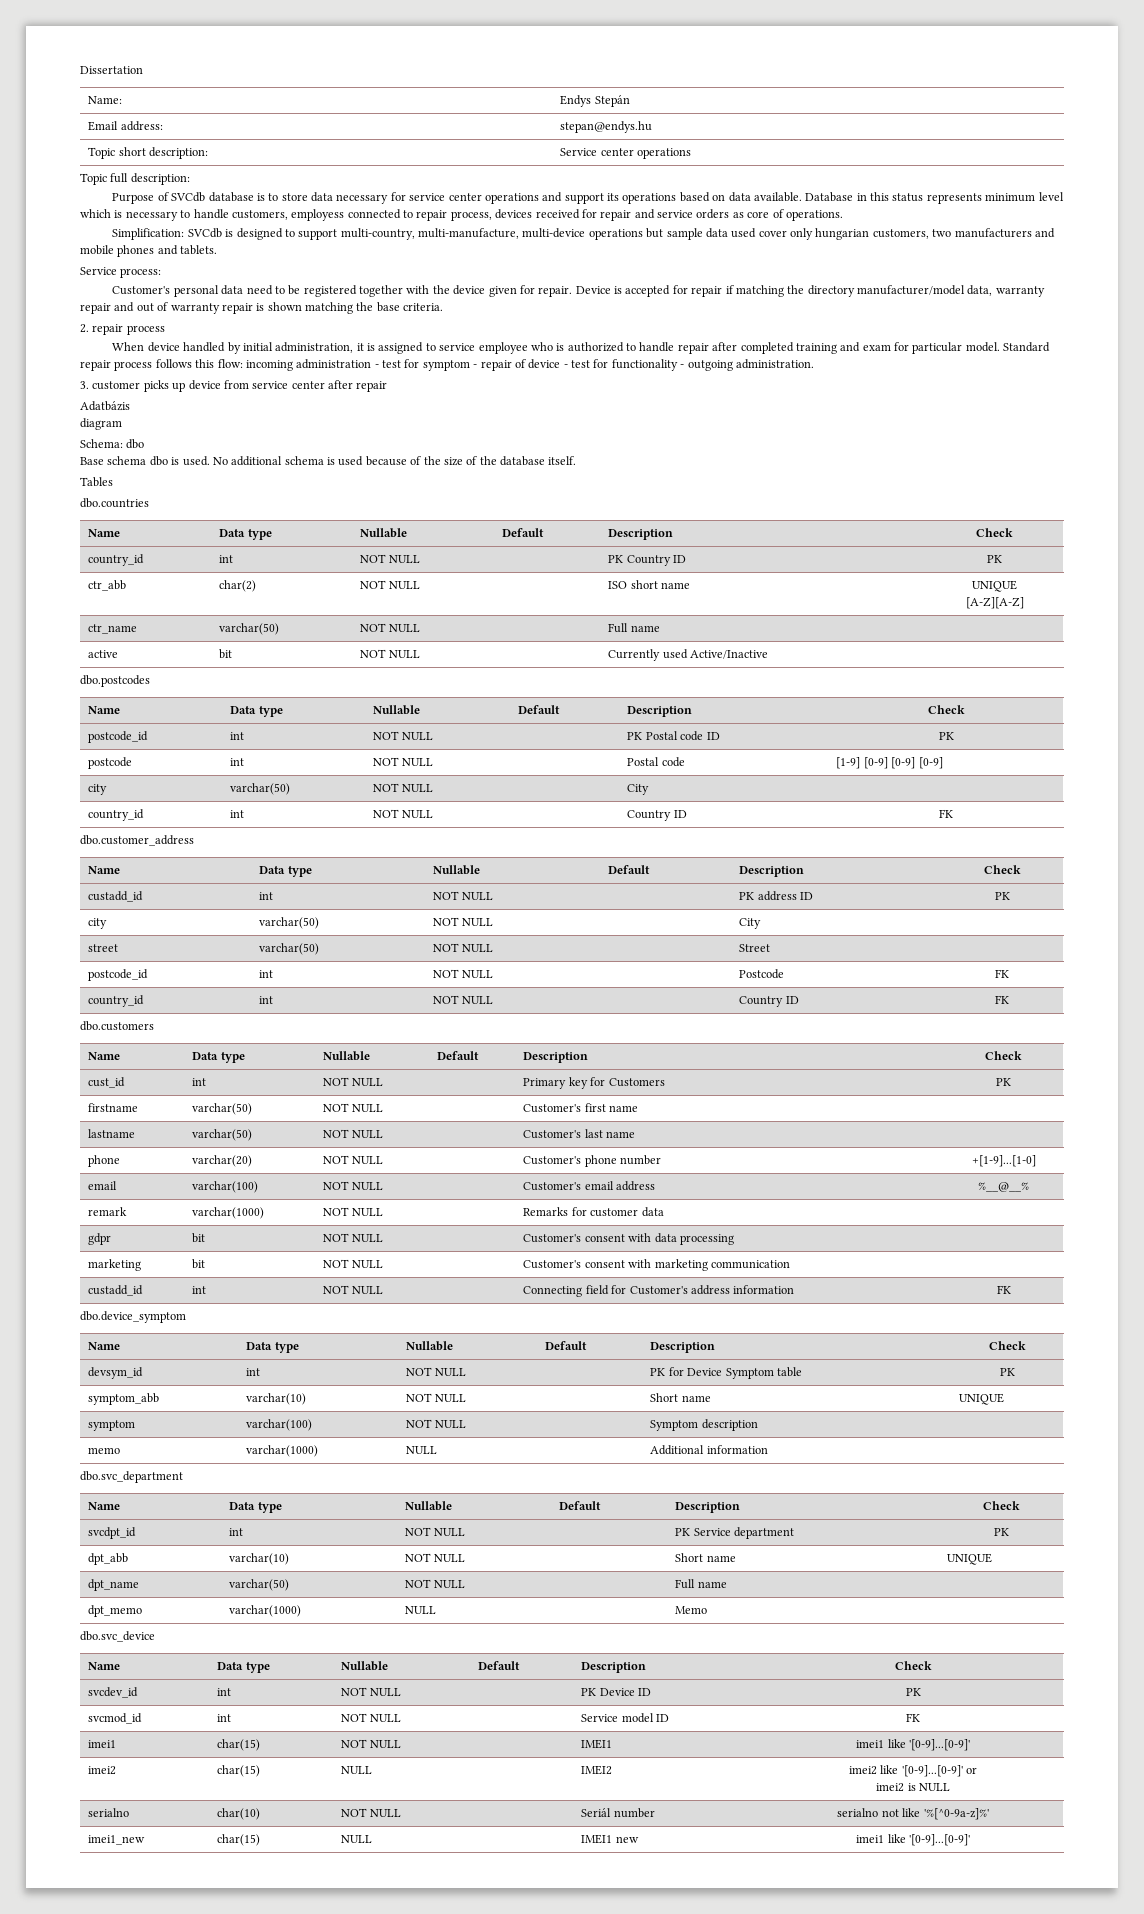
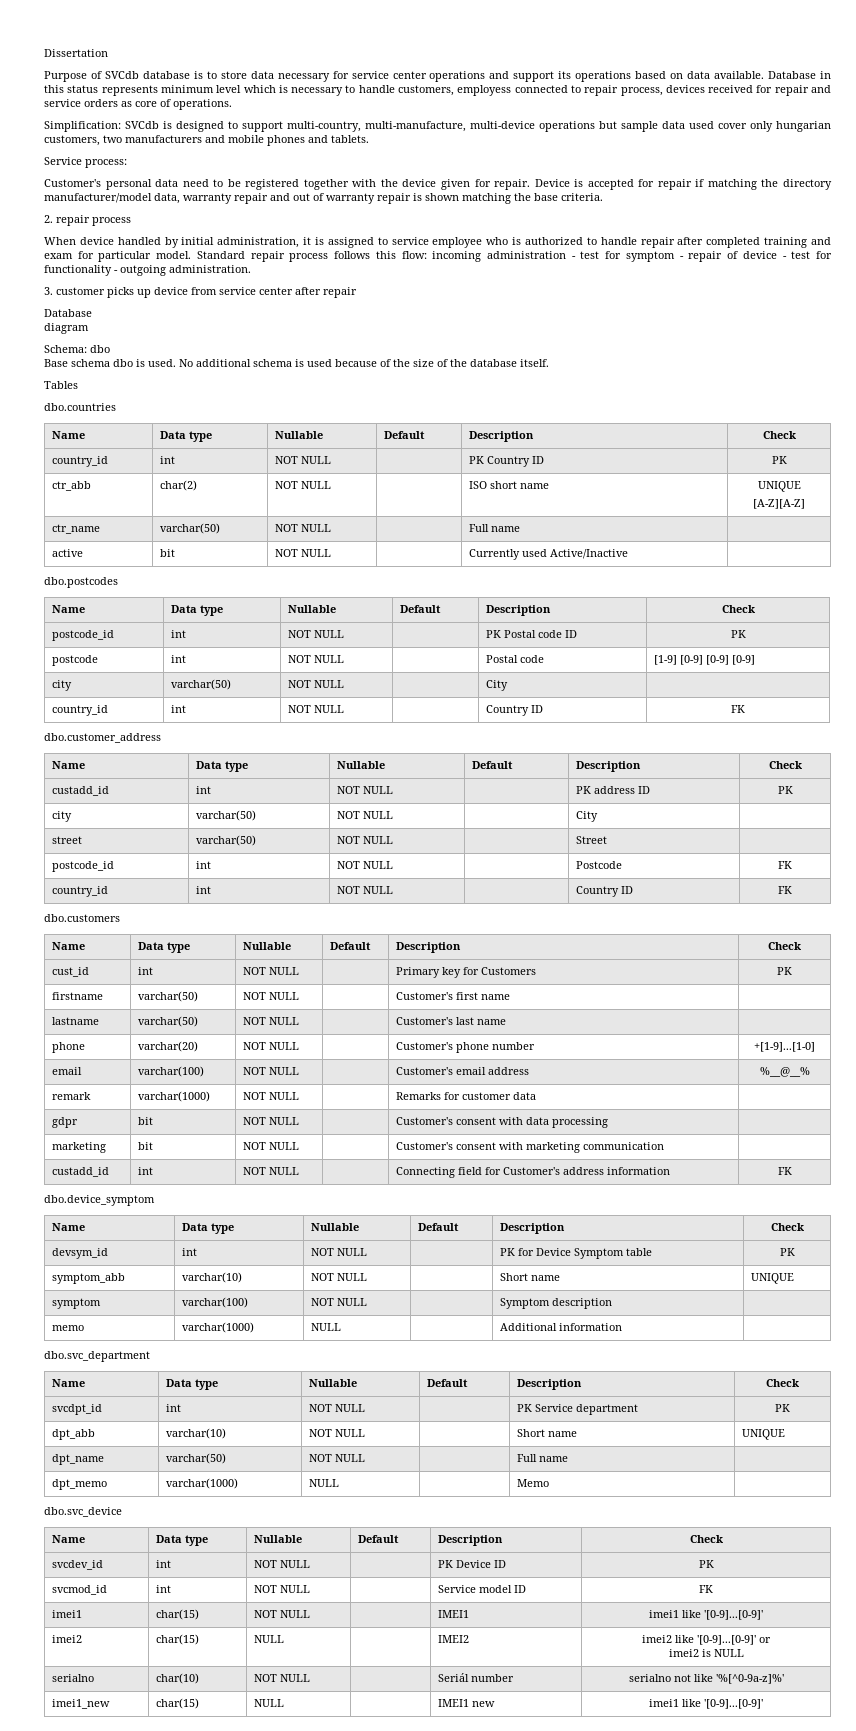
[88,96,123,104] [560,95,630,107] [88,121,163,131] [560,121,653,133] [88,147,209,159] [560,148,692,159] [80,173,190,185] // Name: | Endys Stepán // Email address: | stepan@endys.hu // Topic short description: | Service center operations // Topic full description: -> (108, 53) none
[80,401,130,411] Adatbázis -> [44,309,92,317] Database

